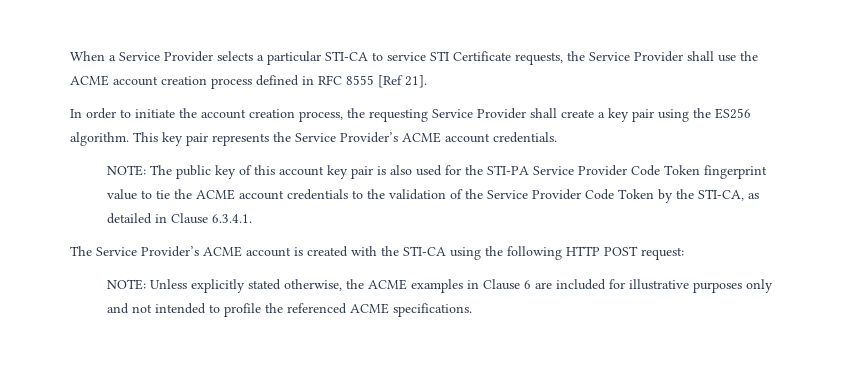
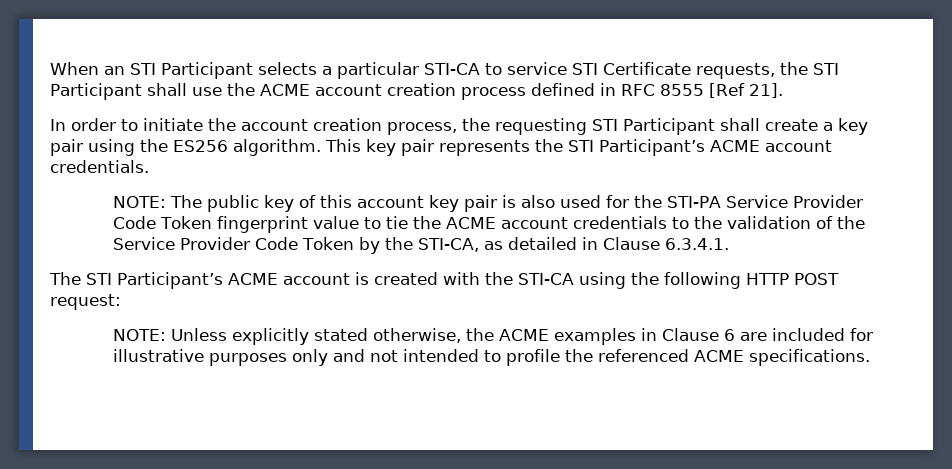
[109,51,213,62] a Service Provider -> [104,62,253,79] an STI Participant
[589,51,683,62] Service Provider -> [813,63,839,75] [50,83,142,100] STI Participant
[432,108,526,119] Service Provider -> [592,118,715,135] STI Participant
[295,132,398,143] Service Provider’s -> [568,139,705,156] STI Participant’s
[96,246,199,257] Service Provider’s -> [86,272,223,289] STI Participant’s

